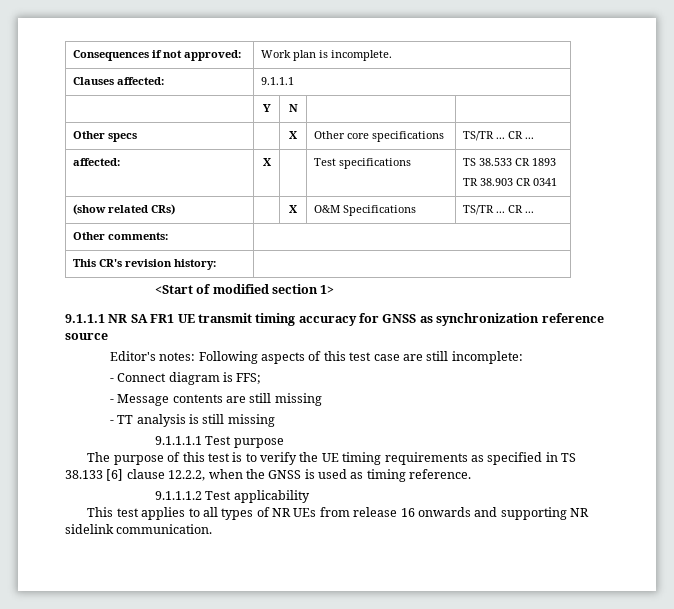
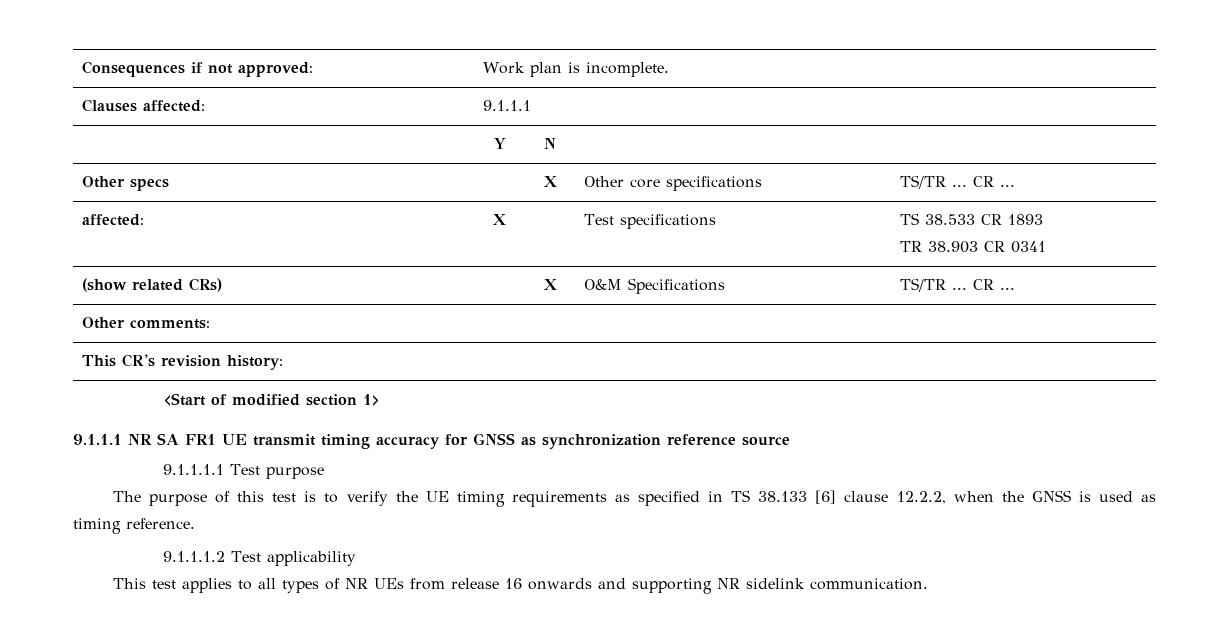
[109,351,523,364] [109,372,262,385] [109,393,322,406] [109,414,275,427] // Editor's notes: Following aspects of this test case are still incomplete: // - Connect diagram is FFS; // - Message contents are still missing // - TT analysis is still missing -> (790, 441) none

